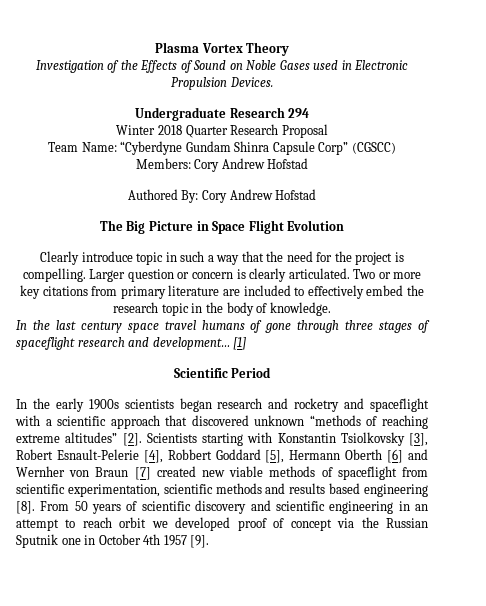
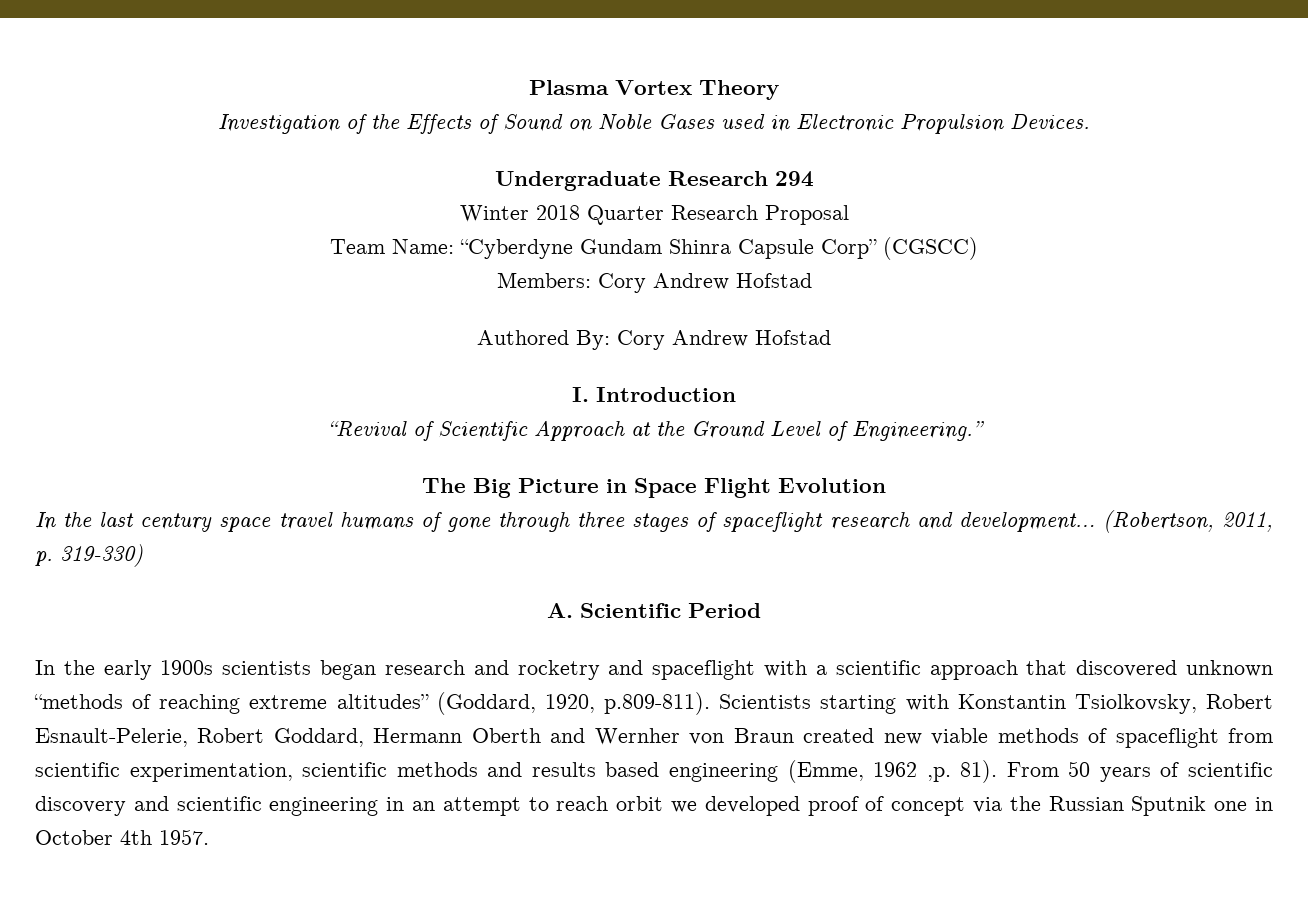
(317, 194) none -> [572,387,736,402] [327,420,984,441] // I. Introduction // “Revival of Scientific Approach at the Ground Level of Engineering.”
[40,251,404,265] [22,268,422,282] [20,285,424,299] [113,302,331,316] // Clearly introduce topic in such a way that the need for the project is compelling. Larger question or concern is clearly articulated. Two or more key citations from primary literature are included to effectively embed the research topic in the body of knowledge. -> (886, 485) none
[233,337,247,350] [1] // -> [1102,510,1273,533] [35,544,143,567] [547,603,573,618] (Robertson, 2011, p. 319-330) // A.
[122,433,142,446] [2]. -> [436,692,711,715] (Goddard, 1920, p.809-811).
[340,432,428,446] [16,449,285,463] Tsiolkovsky [3], Robert Esnault-Pelerie [4], Robbert Goddard [5], -> [1074,694,1274,714] [35,728,364,747] Tsiolkovsky, Robert Esnault-Pelerie, Robert Goddard,
[387,449,404,463] [6] -> (541, 735) none
[134,467,151,480] [7] -> (794, 735) none
[16,501,35,514] [8]. -> [787,760,998,783] (Emme, 1962 ,p. 81).
[163,535,210,548] 1957 [9]. -> [159,829,209,845] 1957.

